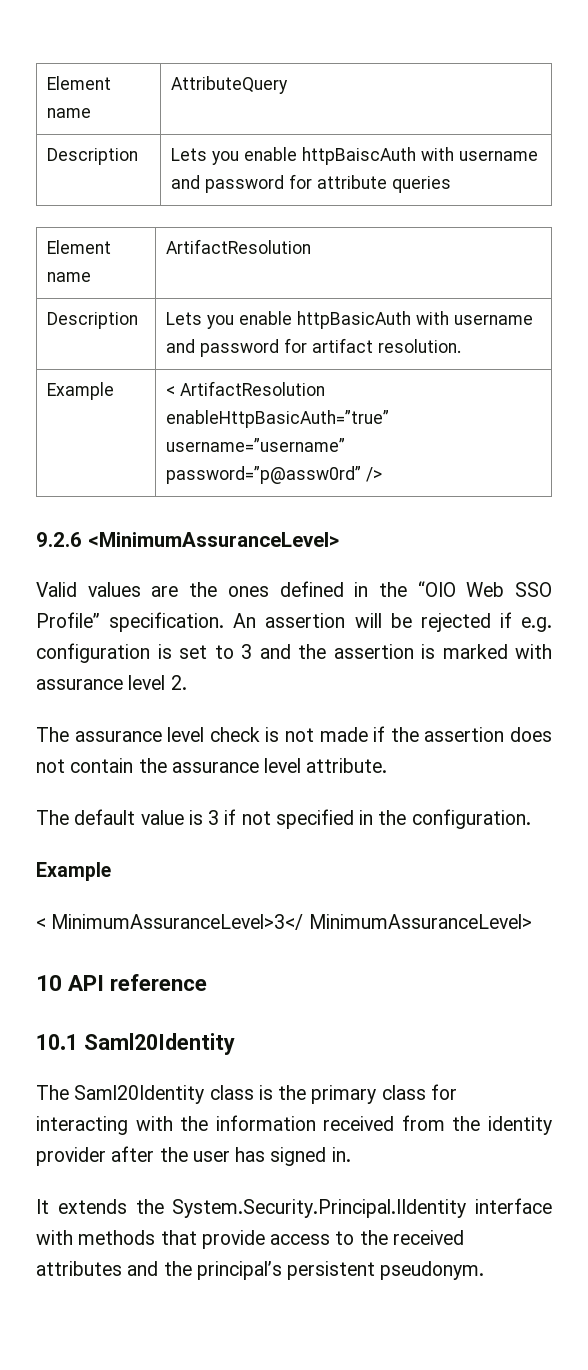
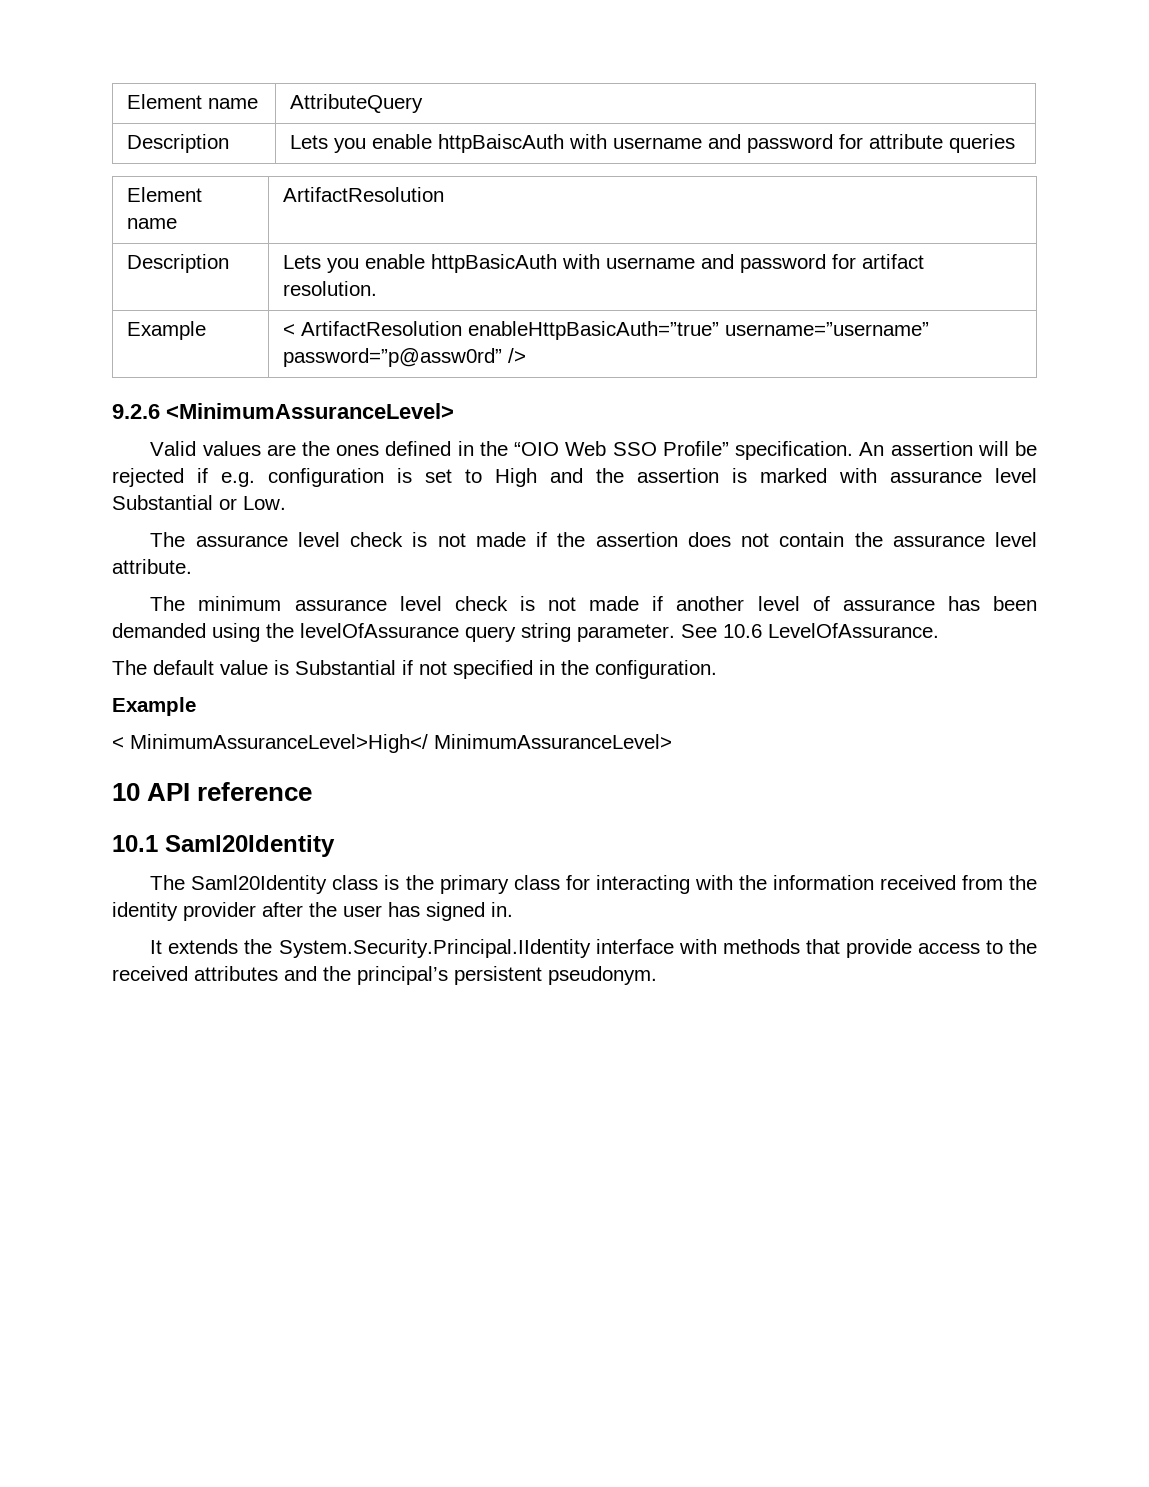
[241,644,252,659] 3 -> [495,468,537,487] High
[170,675,187,690] 2. -> [112,495,286,510] Substantial or Low.
(388, 765) none -> [150,596,1037,611] [112,623,939,642] // The minimum assurance level check is not made if another level of assurance has been demanded using the levelOfAssurance query string parameter. See 10.6 LevelOfAssurance.
[208,810,220,825] 3 -> [295,660,396,675] Substantial
[51,914,304,930] MinimumAssuranceLevel>3</ -> [130,734,428,753] MinimumAssuranceLevel>High</

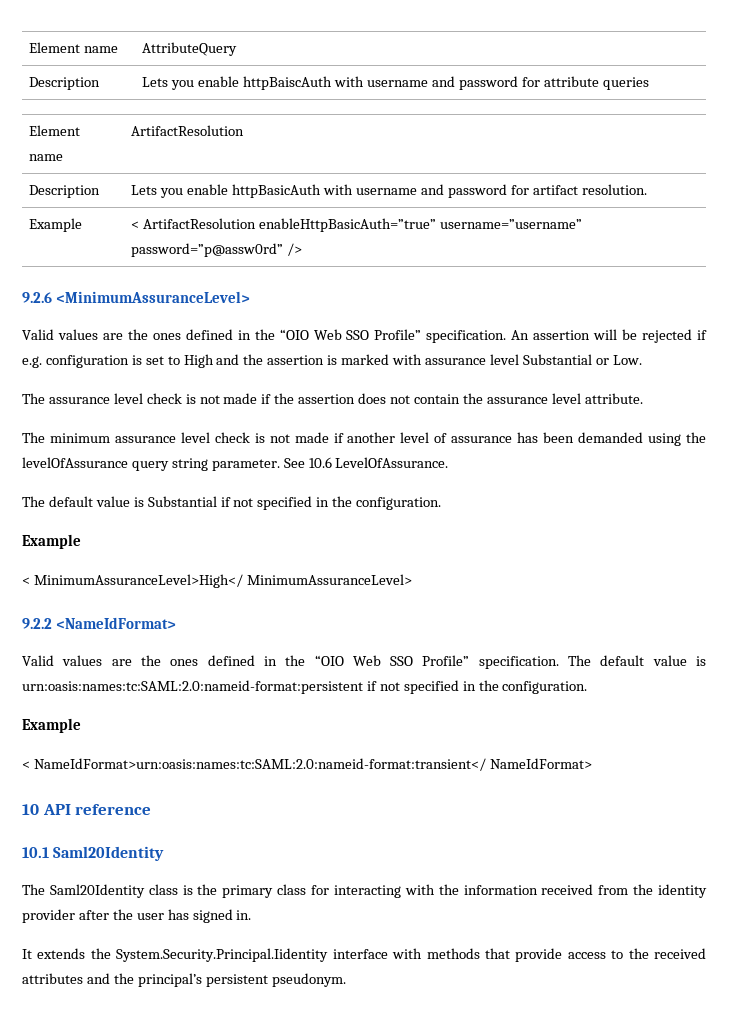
(672, 741) none -> [22,617,177,629] [22,655,706,669] [22,680,588,694] [22,718,81,733] [22,758,592,771] // 9.2.2 <NameIdFormat> // Valid values are the ones defined in the “OIO Web SSO Profile” specification. The default value is urn:oasis:names:tc:SAML:2.0:nameid-format:persistent if not specified in the configuration. // Example // < NameIdFormat>urn:oasis:names:tc:SAML:2.0:nameid-format:transient</ NameIdFormat>
[278,939,591,958] System.Security.Principal.IIdentity -> [116,948,329,962] System.Security.Principal.Iidentity

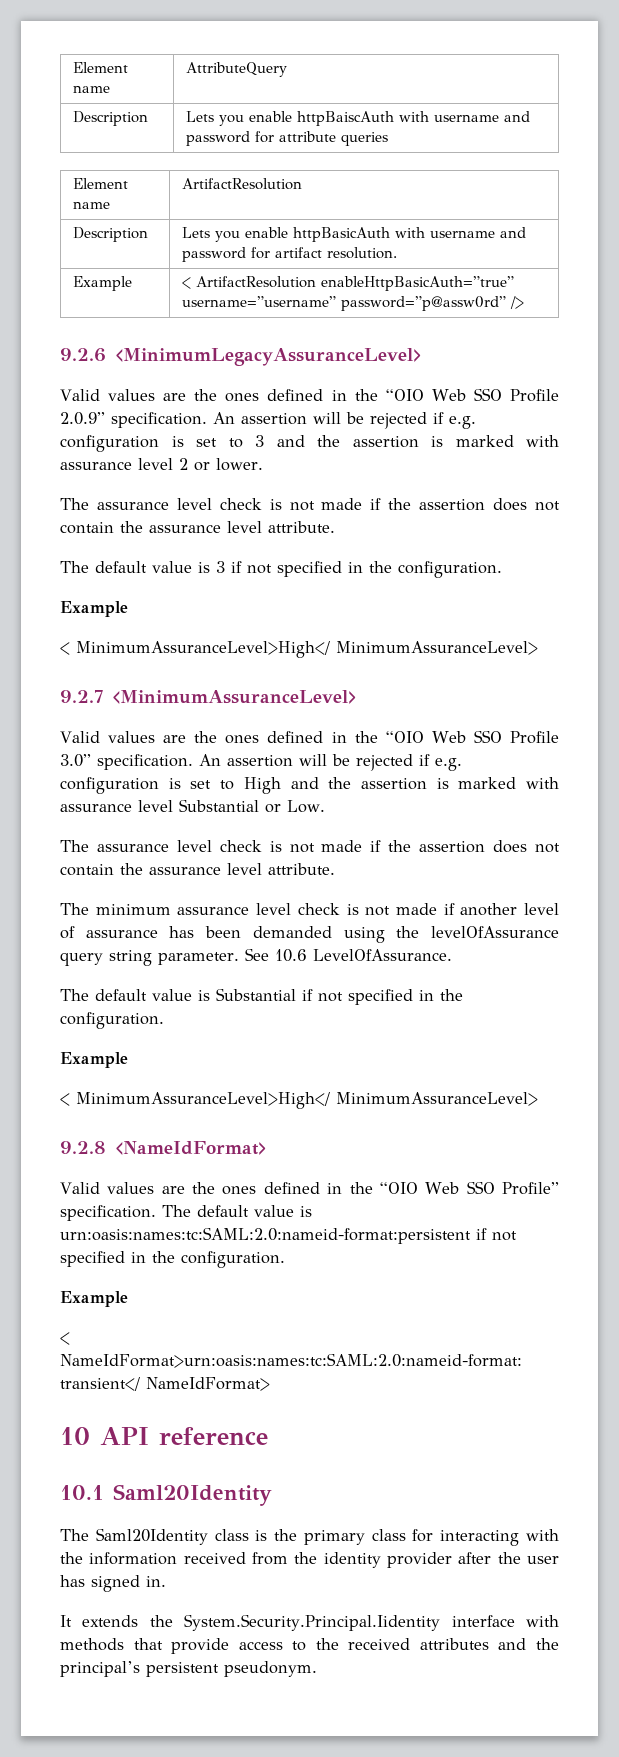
(52, 297) none -> [114,348,422,366] [60,388,559,402] [60,412,476,429] [60,435,559,452] [60,458,263,471] [60,498,561,511] [60,521,335,534] [60,561,502,578] [60,601,128,617] [60,641,538,658] [60,690,103,703] <MinimumLegacyAssuranceLevel> // Valid values are the ones defined in the “OIO Web SSO Profile 2.0.9” specification. An assertion will be rejected if e.g. configuration is set to 3 and the assertion is marked with assurance level 2 or lower. // The assurance level check is not made if the assertion does not contain the assurance level attribute. // The default value is 3 if not specified in the configuration. // Example // < MinimumAssuranceLevel>High</ MinimumAssuranceLevel> // 9.2.7
[374,329,422,340] Profile” -> [510,731,559,744] [60,754,91,767] Profile 3.0”
[22,618,52,629] 9.2.2 -> [60,1141,106,1154] 9.2.8

